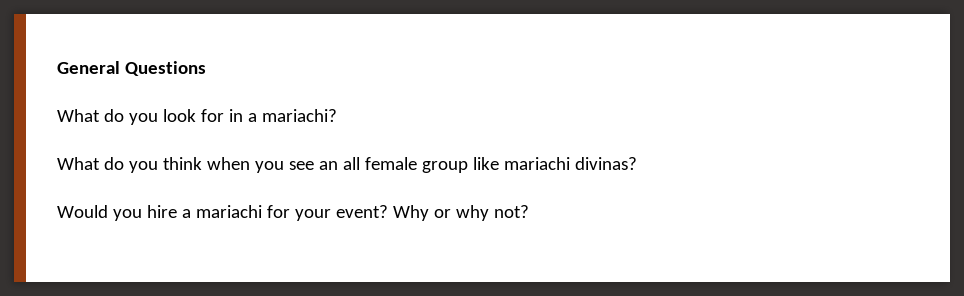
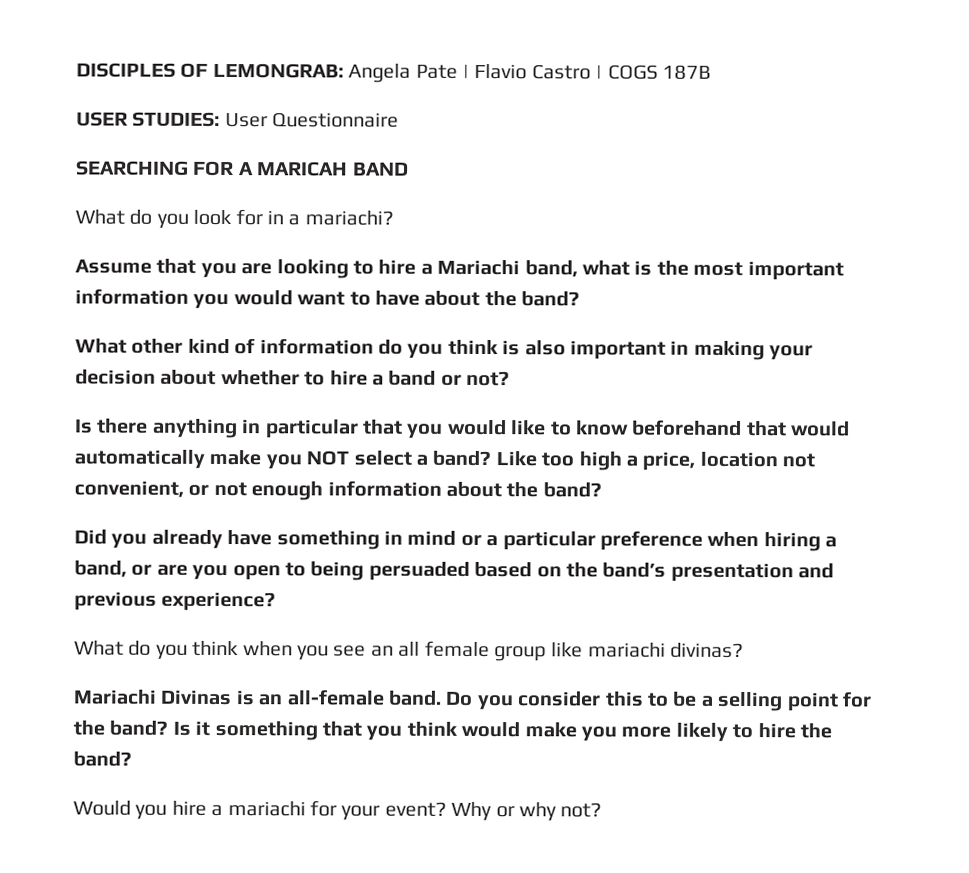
[57,61,206,76] General Questions -> [76,62,711,83] [76,111,400,128] [75,160,409,177] DISCIPLES OF LEMONGRAB: Angela Pate | Flavio Castro | COGS 187B // USER STUDIES: User Questionnaire // SEARCHING FOR A MARICAH BAND
(337, 115) none -> [75,258,844,281] [75,288,581,310] [75,338,814,361] [75,369,511,387] [75,418,851,439] [74,449,816,471] [74,480,602,501] [74,529,838,552] [74,560,835,583] [74,591,277,612] // Assume that you are looking to hire a Mariachi band, what is the most important information you would want to have about the band? // What other kind of information do you think is also important in making your decision about whether to hire a band or not? // Is there anything in particular that you would like to know beforehand that would automatically make you NOT select a band? Like too high a price, location not convenient, or not enough information about the band? // Did you already have something in mind or a particular preference when hiring a band, or are you open to being persuaded based on the band’s presentation and previous experience?
(637, 163) none -> [73,689,872,712] [73,720,832,742] [73,751,132,767] // Mariachi Divinas is an all-female band. Do you consider this to be a selling point for the band? Is it something that you think would make you more likely to hire the band?

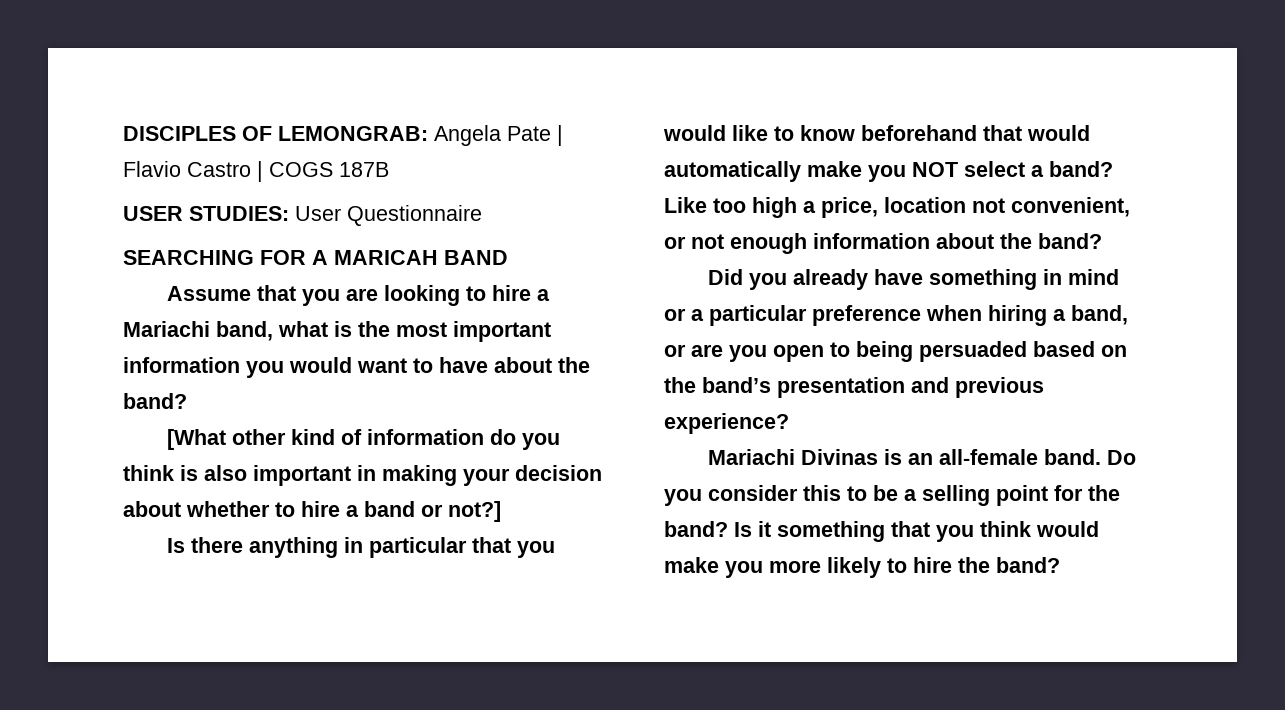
[75,209,394,229] // What do you look for in a mariachi? -> (508, 257) none
[75,338,127,354] What -> [166,429,226,450] [What
[466,370,511,387] not? -> [448,501,501,522] not?]
[74,640,745,662] // What do you think when you see an all female group like mariachi divinas? -> (789, 423) none
[73,800,603,822] // Would you hire a mariachi for your event? Why or why not? -> (1060, 565) none

